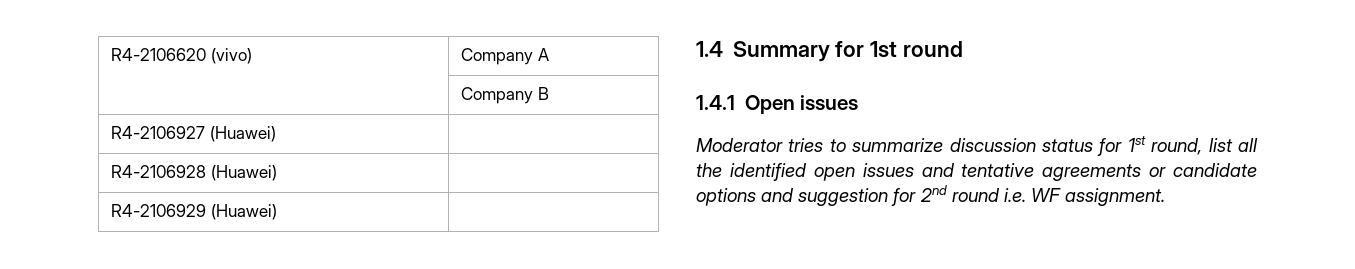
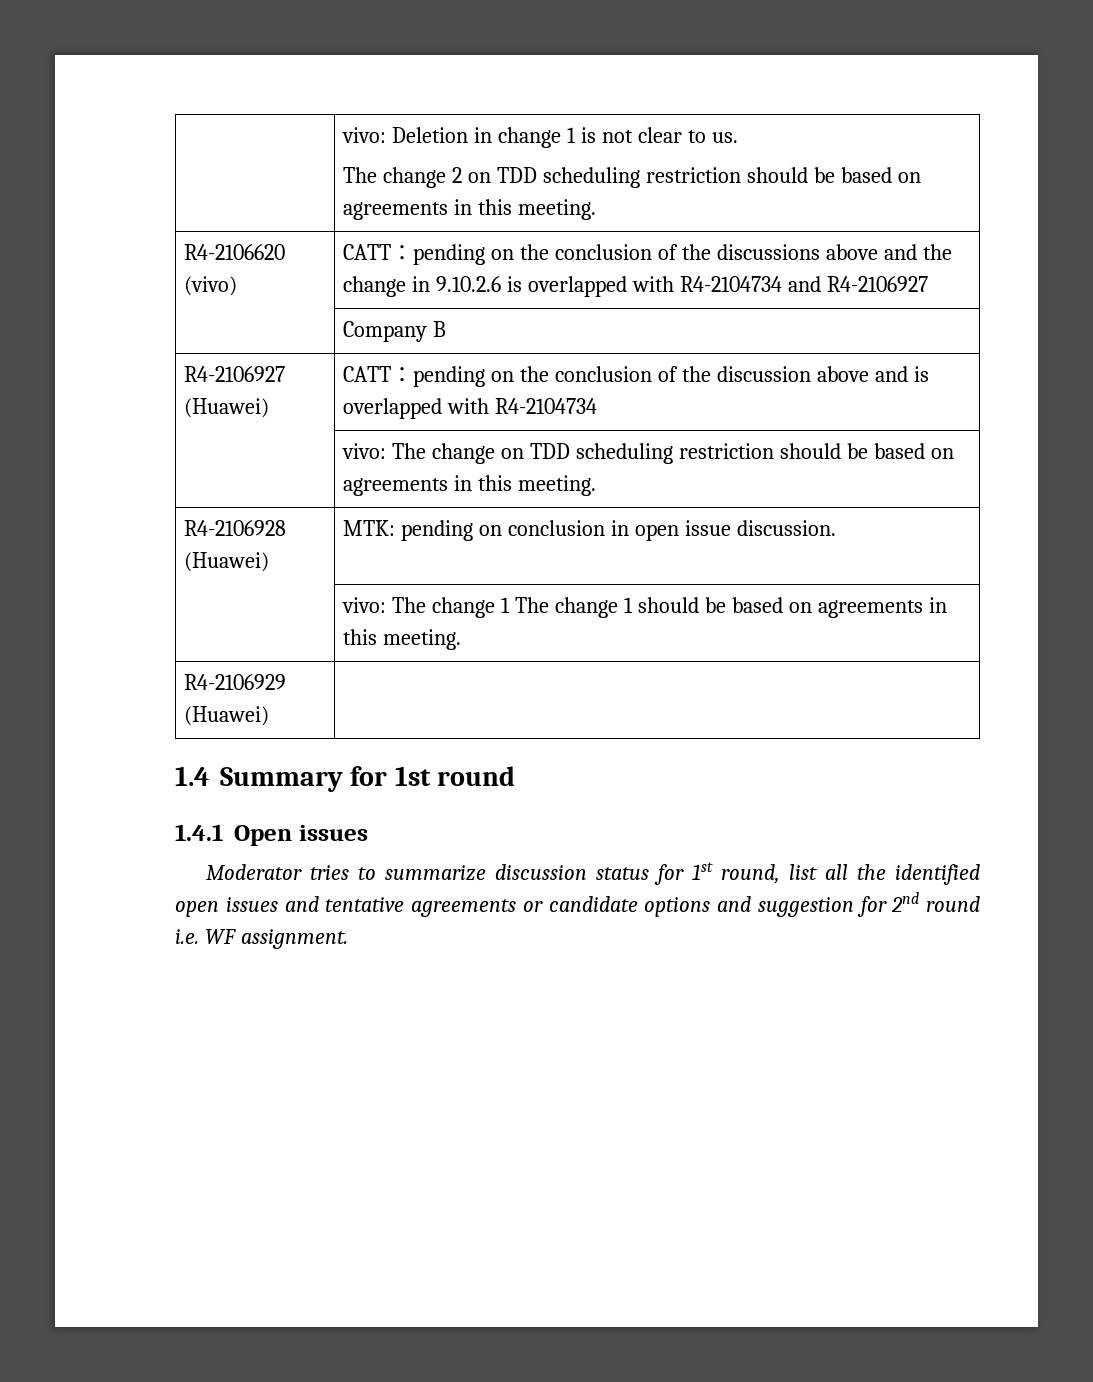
[111,48,252,64] [461,48,549,65] [461,87,549,104] [111,126,276,142] [111,165,277,181] R4-2106620 (vivo) | Company A // | Company B // R4-2106927 (Huawei) | // R4-2106928 (Huawei) | -> [342,127,738,148] [343,167,921,188] [343,199,597,220] [184,244,286,260] [184,276,238,296] [343,244,952,265] [343,276,928,297] [343,321,447,342] [184,366,286,382] [184,398,270,418] [343,366,929,387] [343,398,598,419] [342,443,954,464] [343,475,597,496] [184,520,287,536] [184,552,270,572] [343,520,836,541] [342,597,947,618] [343,629,462,650] | vivo: Deletion in change 1 is not clear to us. // The change 2 on TDD scheduling restriction should be based on agreements in this meeting. // R4-2106620 (vivo) | CATT：pending on the conclusion of the discussions above and the change in 9.10.2.6 is overlapped with R4-2104734 and R4-2106927 // | Company B // R4-2106927 (Huawei) | CATT：pending on the conclusion of the discussion above and is overlapped with R4-2104734 // | vivo: The change on TDD scheduling restriction should be based on agreements in this meeting. // R4-2106928 (Huawei) | MTK: pending on conclusion in open issue discussion. // | vivo: The change 1 The change 1 should be based on agreements in this meeting.

